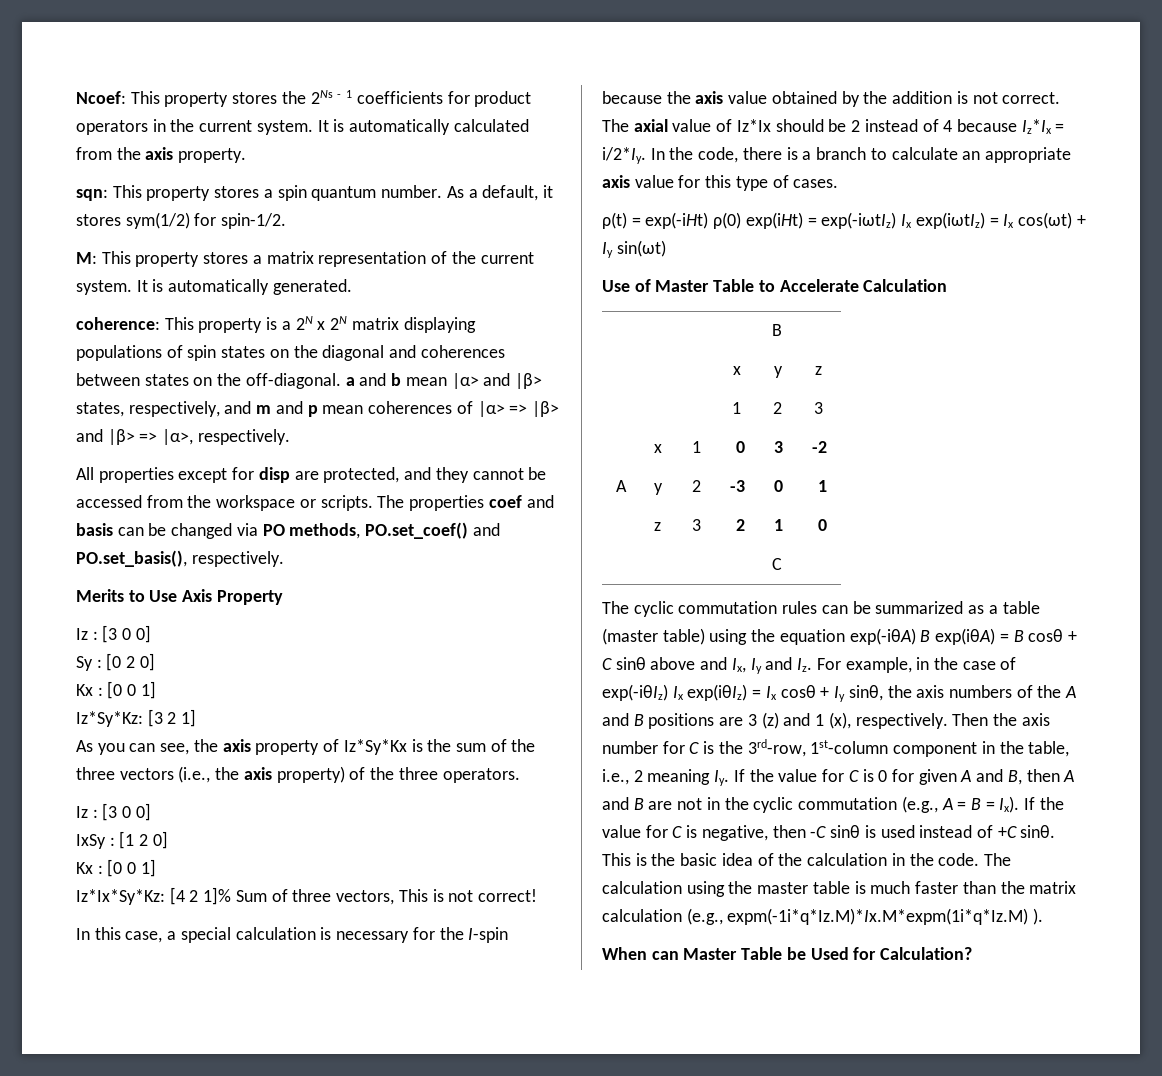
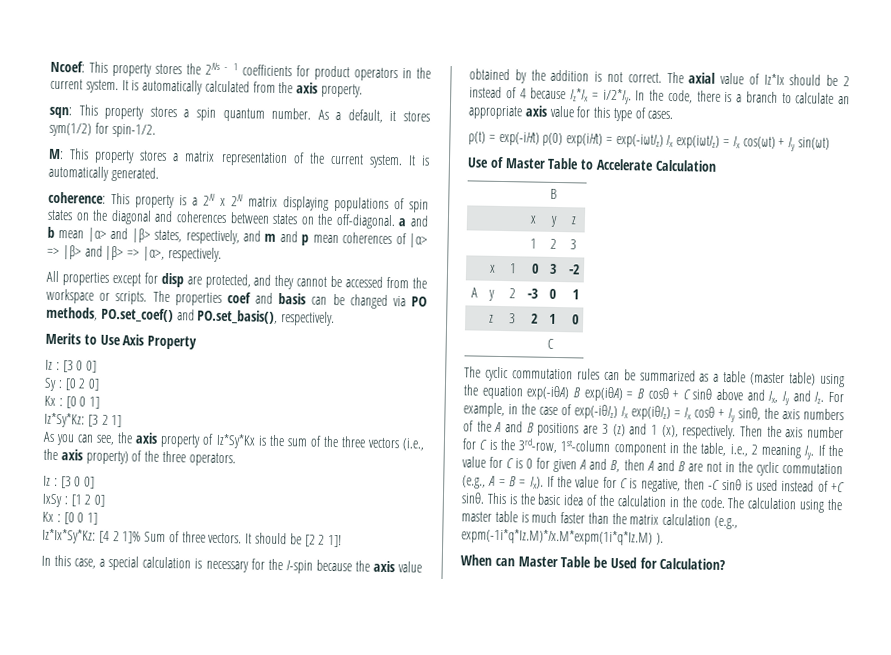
[336,889,537,905] vectors, This is not correct! -> [208,532,343,548] vectors. It should be [2 2 1]!

